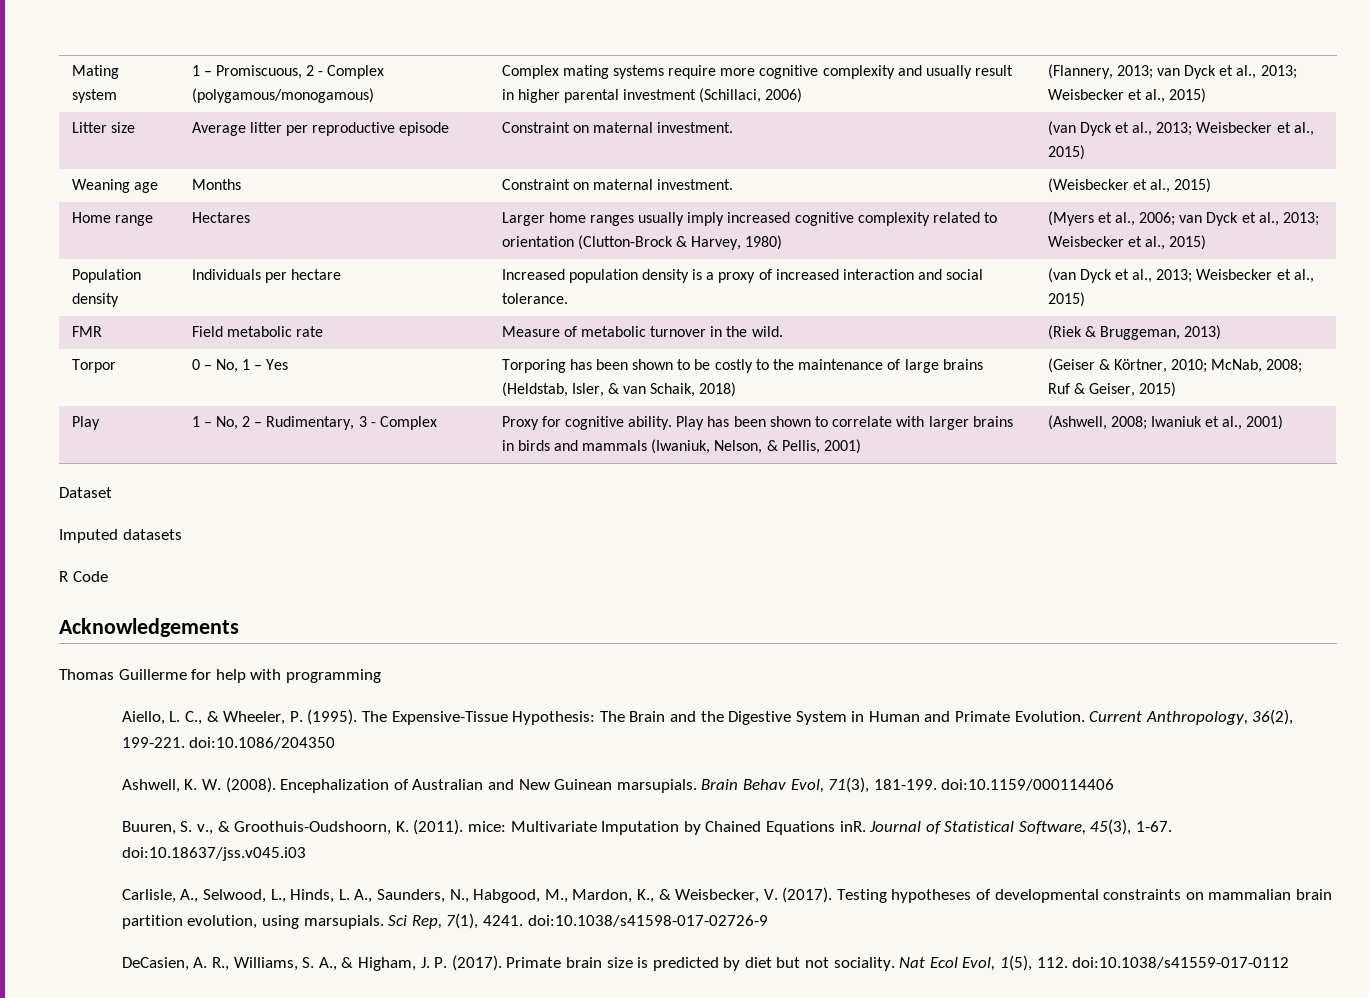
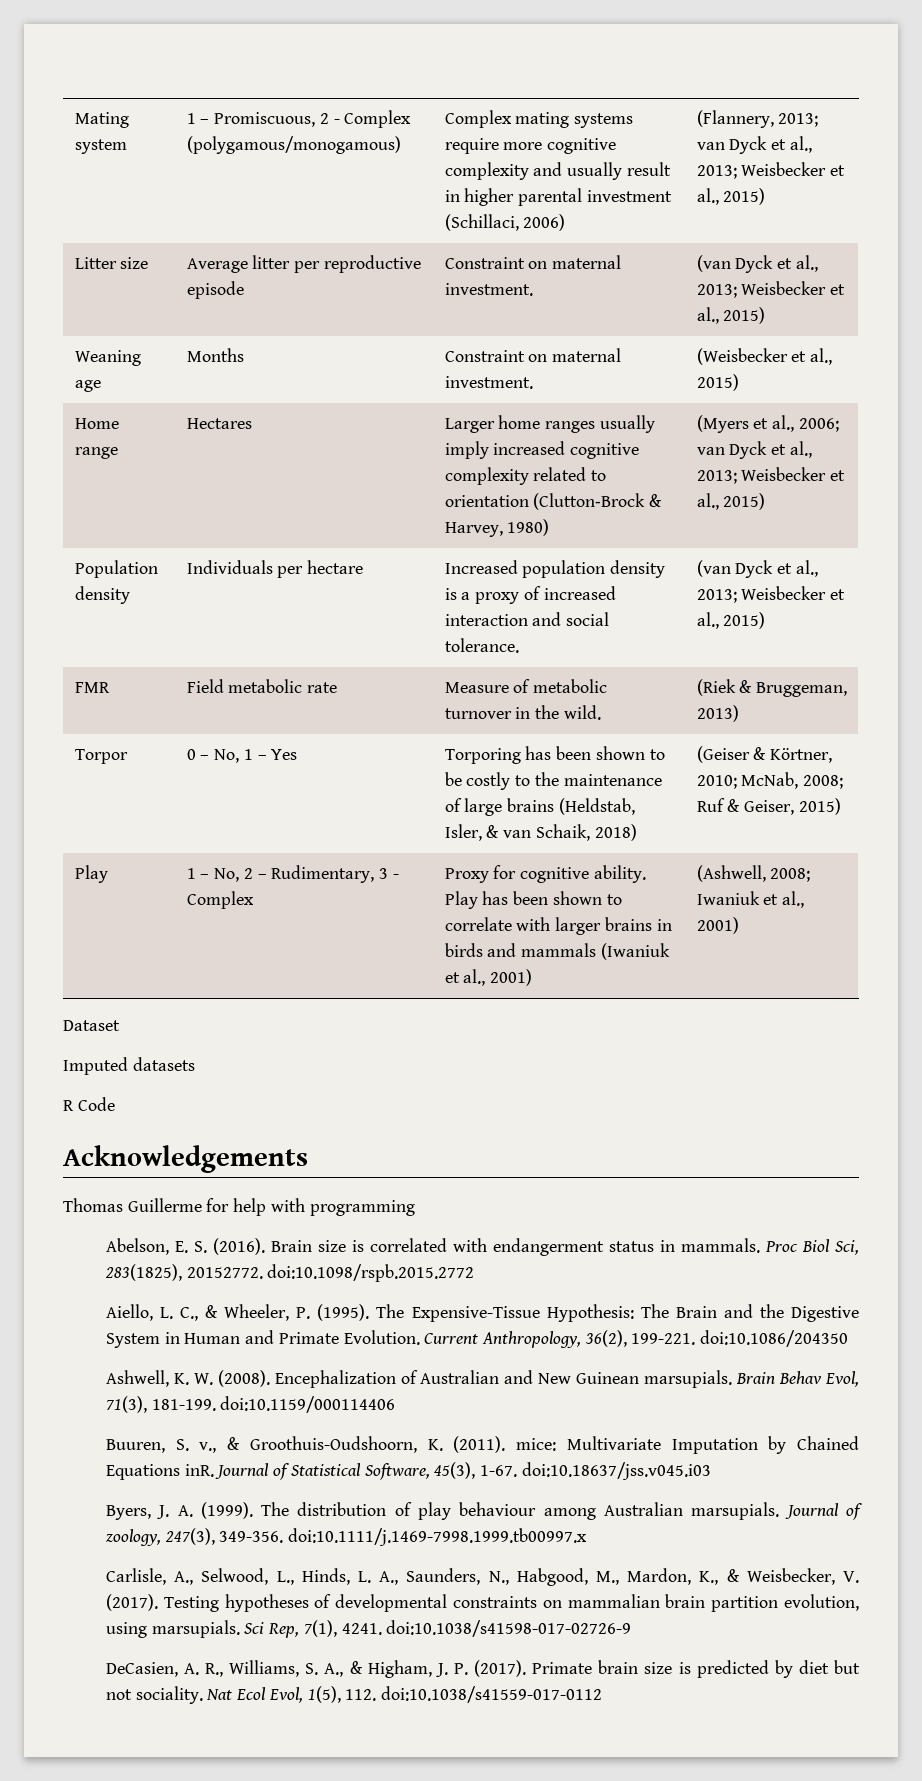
[651,439,820,454] (Iwaniuk, Nelson, & Pellis, -> [600,943,670,960] [444,969,486,986] (Iwaniuk et al.,
(381, 676) none -> [105,1238,859,1256] [104,1264,475,1282] // Abelson, E. S. (2016). Brain size is correlated with endangerment status in mammals. Proc Biol Sci, 283(1825), 20152772. doi:10.1098/rspb.2015.2772
(306, 854) none -> [105,1502,863,1520] [104,1528,588,1546] // Byers, J. A. (1999). The distribution of play behaviour among Australian marsupials. Journal of zoology, 247(3), 349-356. doi:10.1111/j.1469-7998.1999.tb00997.x

